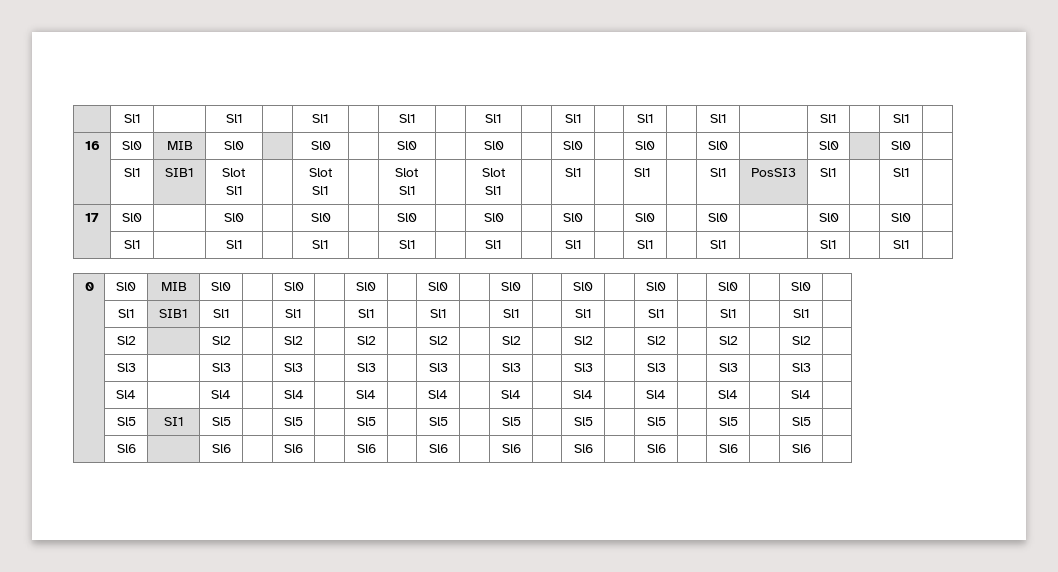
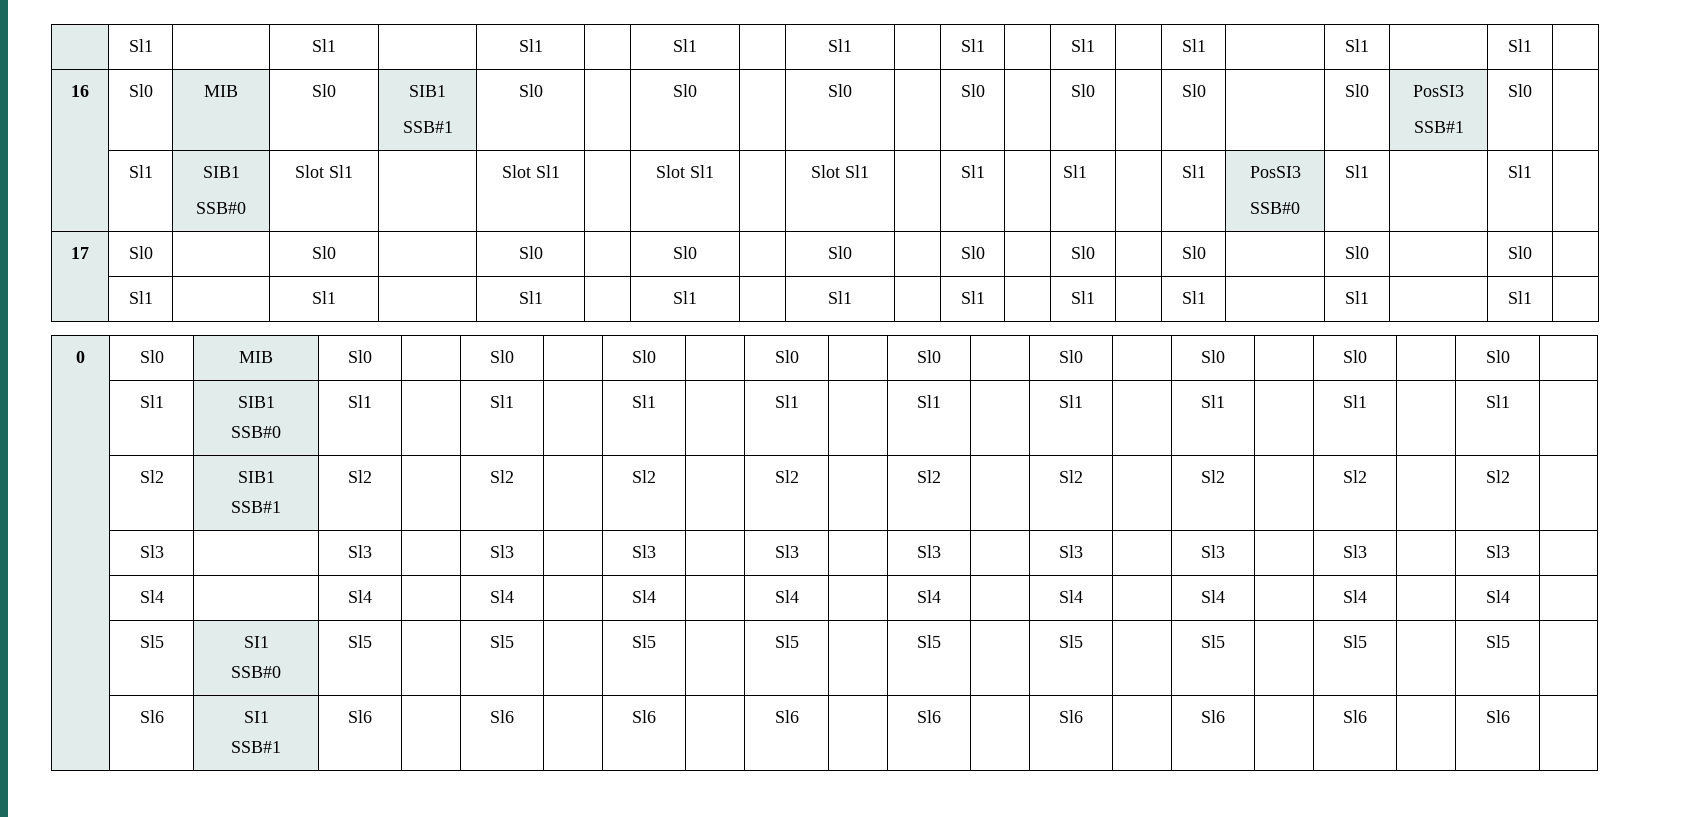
[310,141,331,150] [397,141,417,150] [483,141,504,150] [563,141,583,150] [635,141,655,150] [708,141,728,150] [818,141,839,150] [891,141,911,150] [123,168,141,177] [165,168,194,177] | Sl0 | | Sl0 | | Sl0 | | Sl0 | | Sl0 | | Sl0 | | Sl0 | | Sl0 | // | Sl1 | SIB1 -> [409,85,446,97] [402,121,453,133] [518,84,543,97] [673,84,697,97] [828,84,852,97] [960,84,985,97] [1071,84,1095,97] [1181,84,1206,97] [1345,84,1369,97] [1413,85,1464,97] [1413,121,1464,133] [1508,84,1532,97] [128,165,153,178] [202,166,240,178] [196,202,246,214] SIB1 // SSB#1 | Sl0 | | Sl0 | | Sl0 | | Sl0 | | Sl0 | | Sl0 | | Sl0 | PosSI3 // SSB#1 | Sl0 | // | Sl1 | SIB1 // SSB#0
(796, 172) none -> [1250,202,1300,214] // SSB#0
(188, 313) none -> [231,426,281,438] // SSB#0
(136, 340) none -> [237,471,275,483] [231,501,281,513] SIB1 // SSB#1
(184, 421) none -> [231,666,281,678] // SSB#0
(136, 448) none -> [243,711,269,723] [231,741,281,753] SI1 // SSB#1

